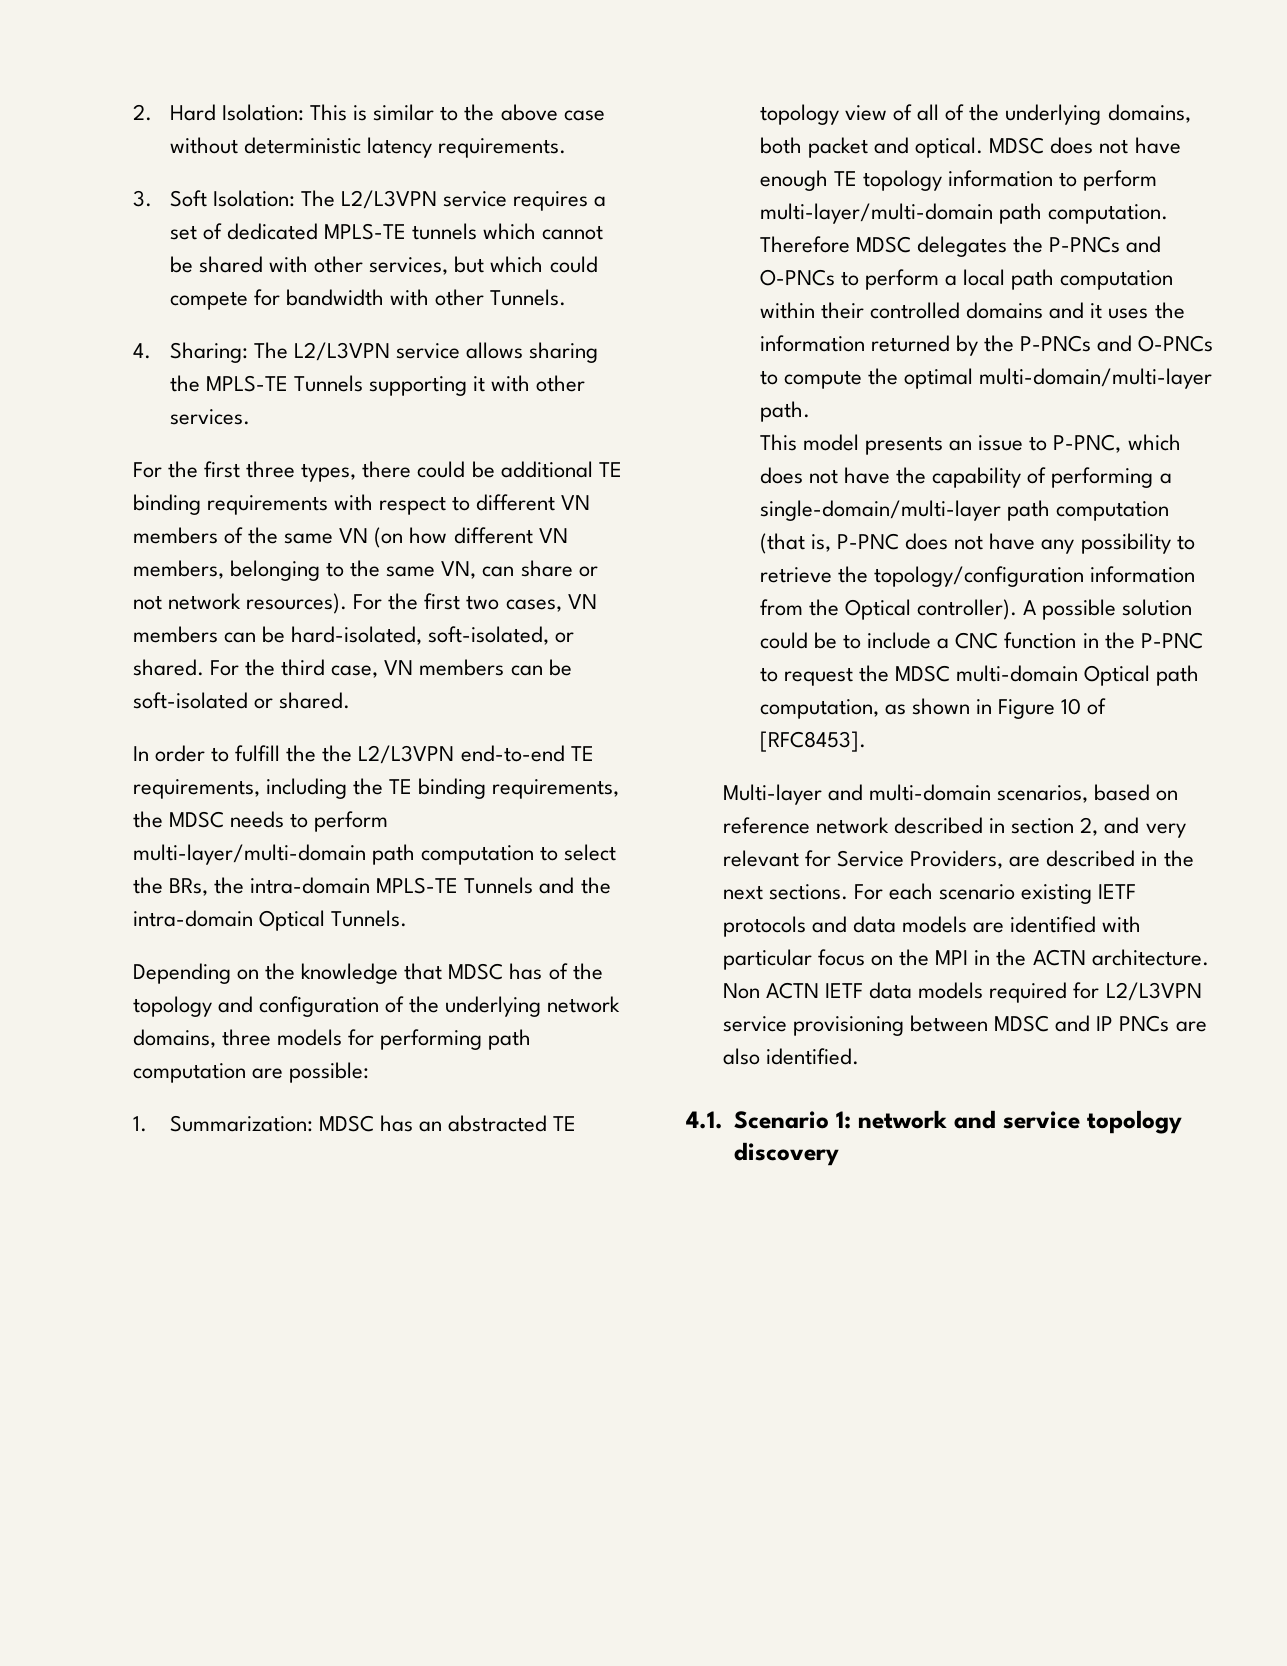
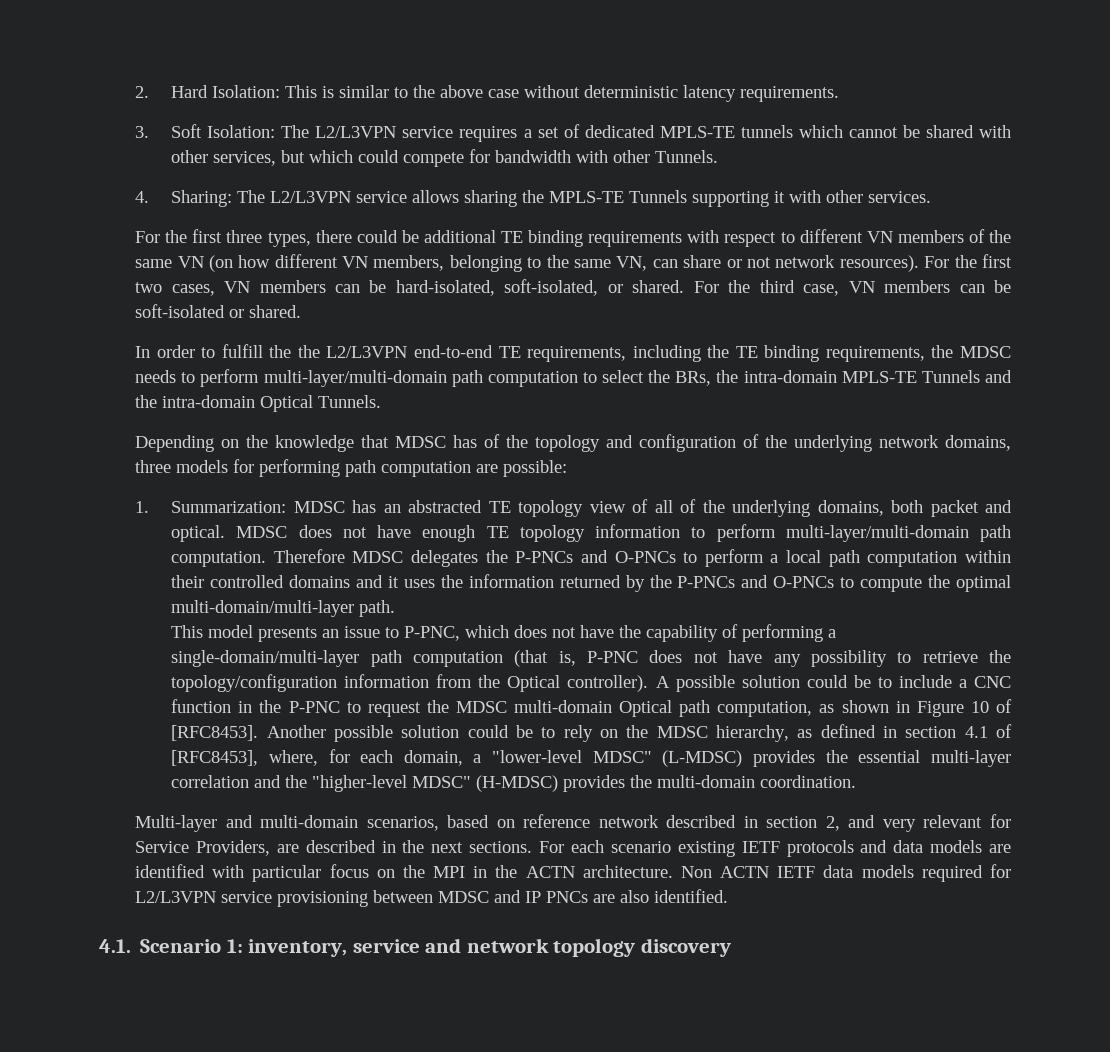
(867, 741) none -> [266,724,1013,742] [171,749,1011,767] [171,775,857,792] Another possible solution could be to rely on the MDSC hierarchy, as defined in section 4.1 of [RFC8453], where, for each domain, a "lower-level MDSC" (L-MDSC) provides the essential multi-layer correlation and the "higher-level MDSC" (H-MDSC) provides the multi-domain coordination.
[858,1110,1081,1129] network and service -> [248,938,549,957] inventory, service and network

